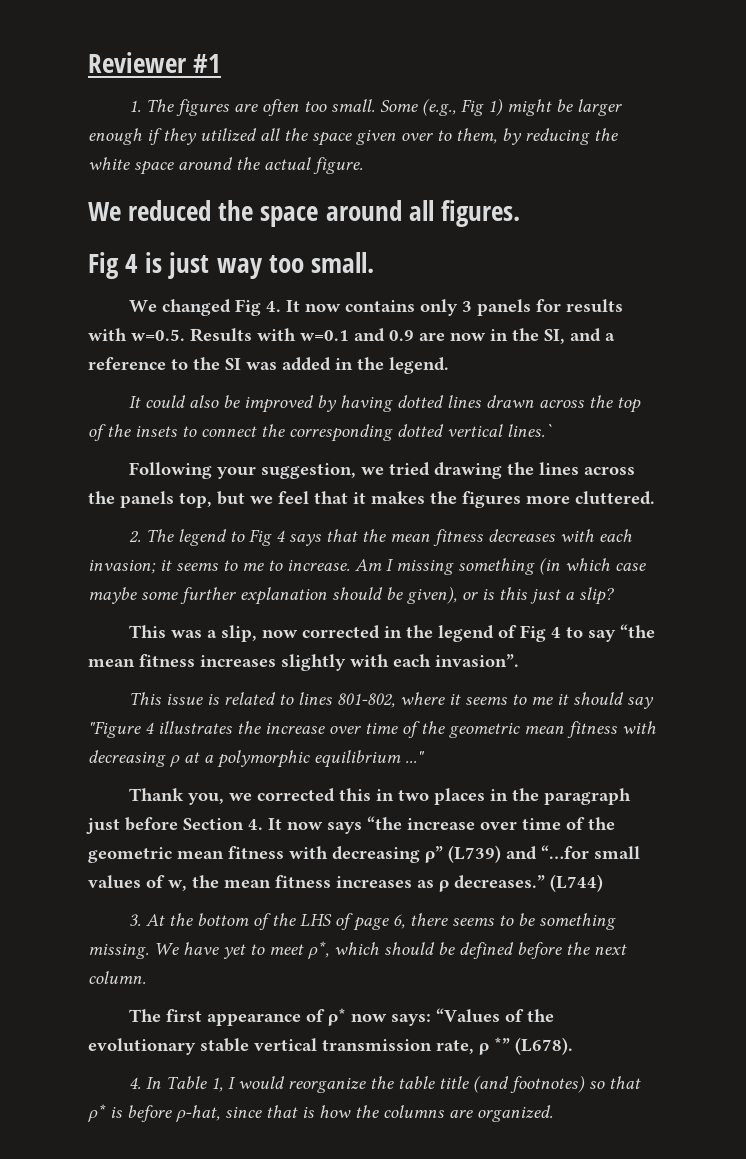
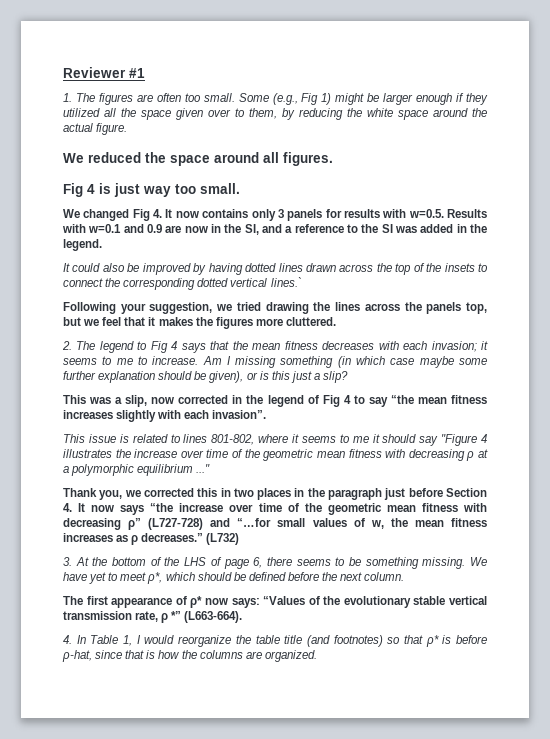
[448,845,501,863] (L739) -> [148,518,204,530] (L727-728)
[550,874,603,892] (L744) -> [206,533,240,545] (L732)
[515,1037,573,1055] (L678). -> [184,611,243,623] (L663-664).

